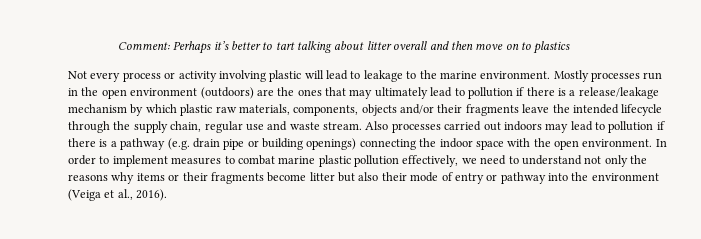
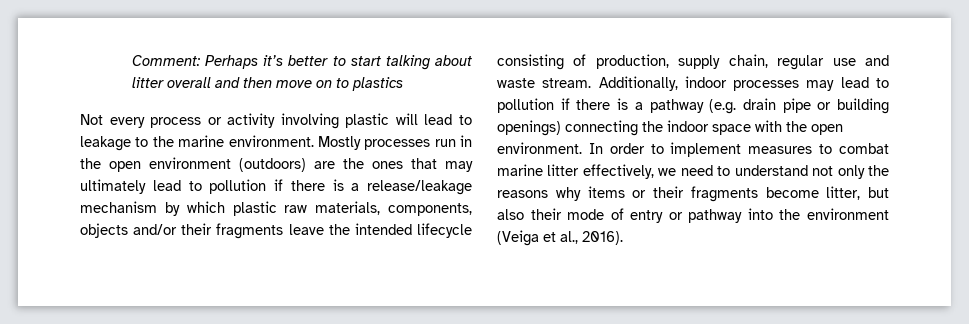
[275,42,295,50] tart -> [350,56,381,66] start
[68,121,131,133] through the -> [497,54,669,70] consisting of production,
[365,121,542,133] Also processes carried out indoors -> [598,76,800,91] Additionally, indoor processes
[318,155,399,167] plastic pollution -> [547,164,580,176] litter
[309,172,335,181] litter -> [826,186,861,200] litter,

